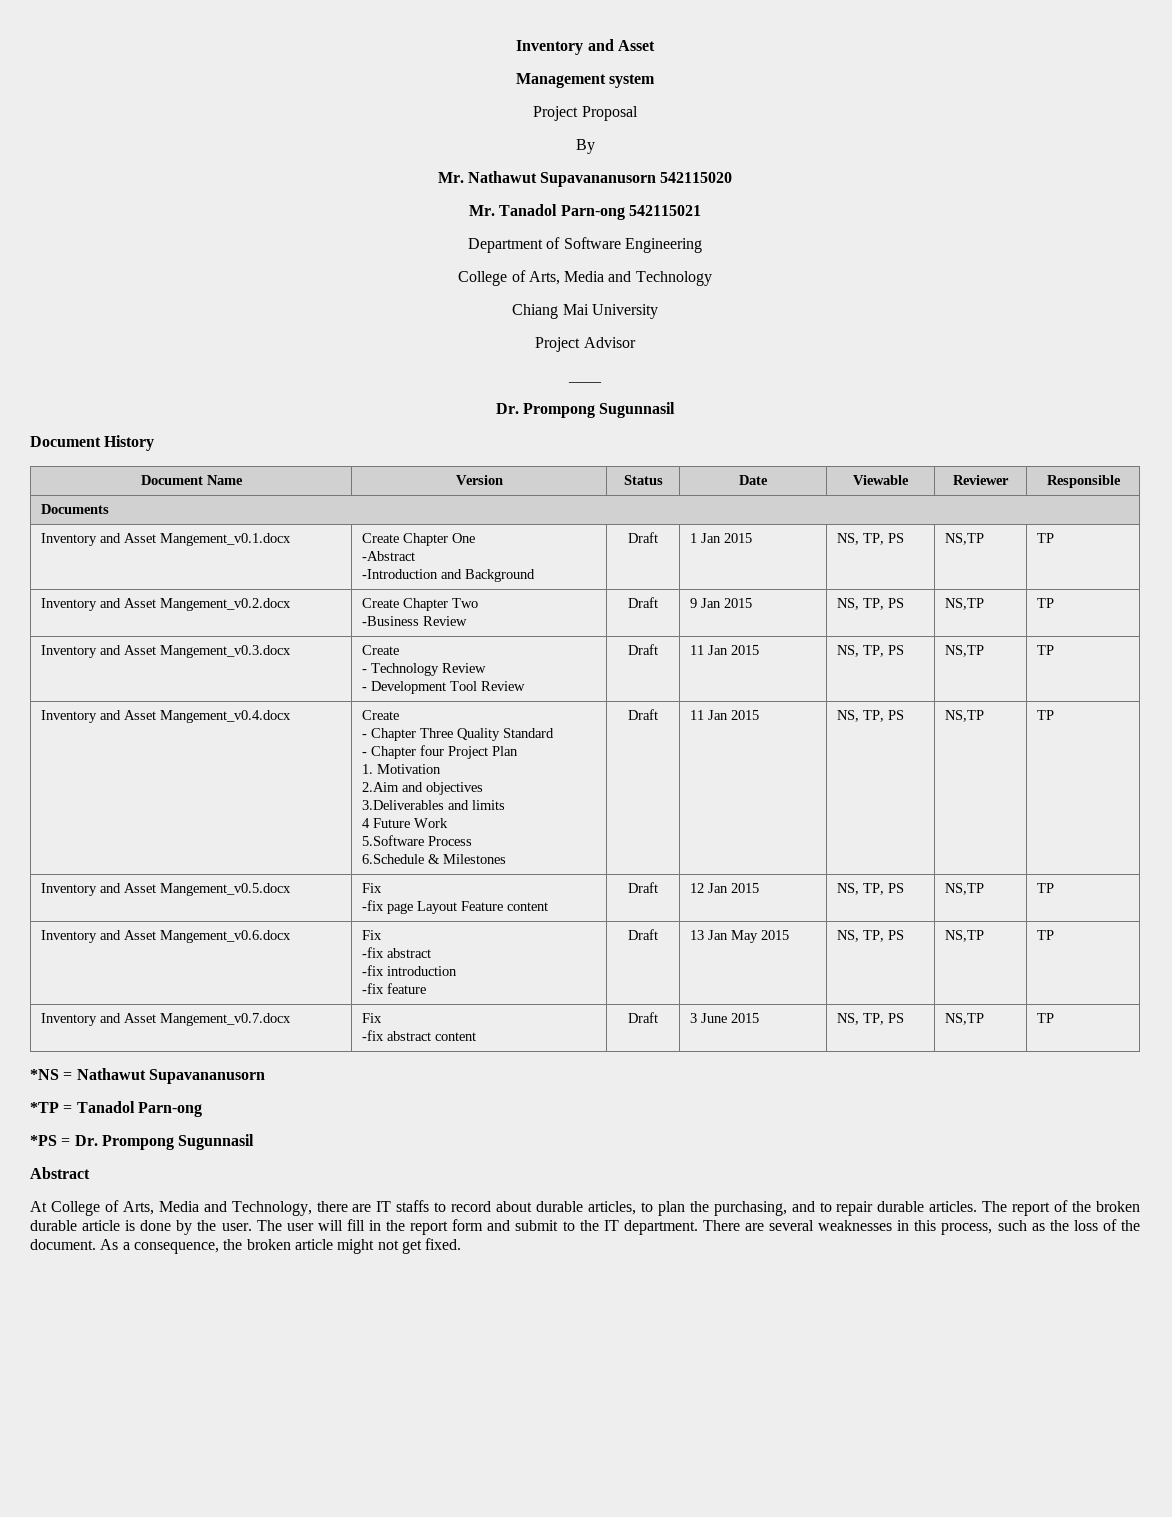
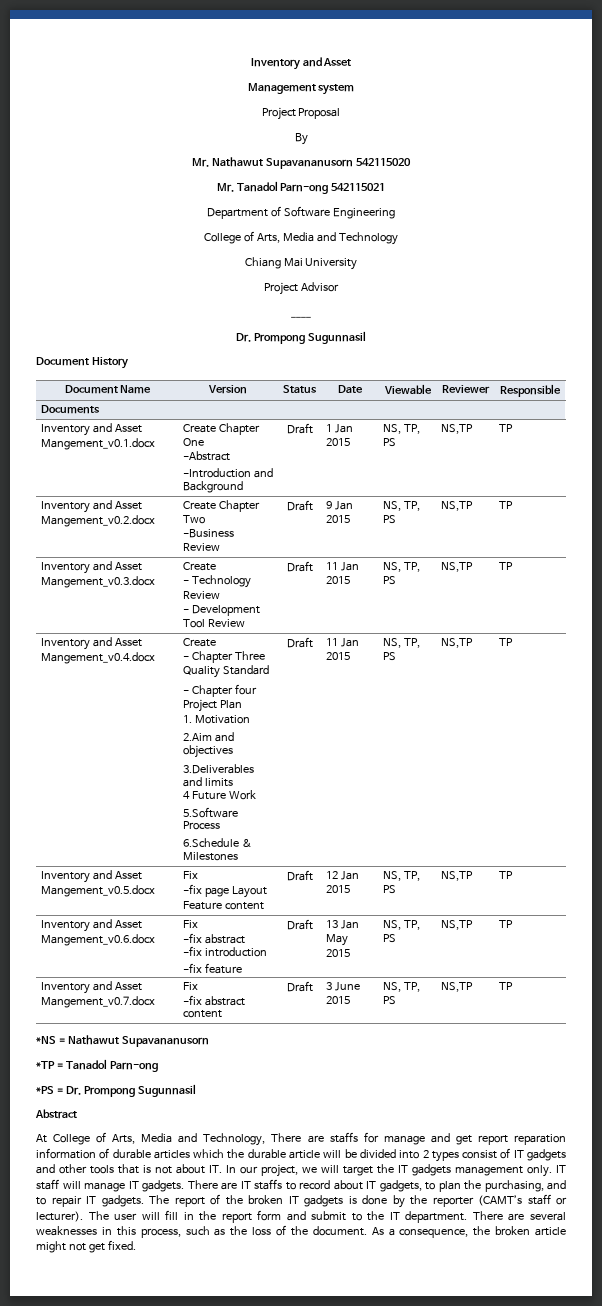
[316,1201,348,1212] there -> [271,1132,566,1145] [36,1148,567,1162] [36,1164,566,1177] [36,1179,218,1192] There are staffs for manage and get report reparation information of durable articles which the durable article will be divided into 2 types consist of IT gadgets and other tools that is not about IT. In our project, we will target the IT gadgets management only. IT staff will manage IT gadgets. There
[536,1201,636,1215] durable articles, -> [366,1180,422,1192] IT gadgets,
[877,1201,978,1212] durable articles. -> [86,1195,144,1207] IT gadgets.
[30,1220,121,1231] durable article -> [288,1195,343,1207] IT gadgets
[221,1223,252,1231] user. -> [432,1194,567,1207] [36,1211,83,1222] reporter (CAMT’s staff or lecturer).

